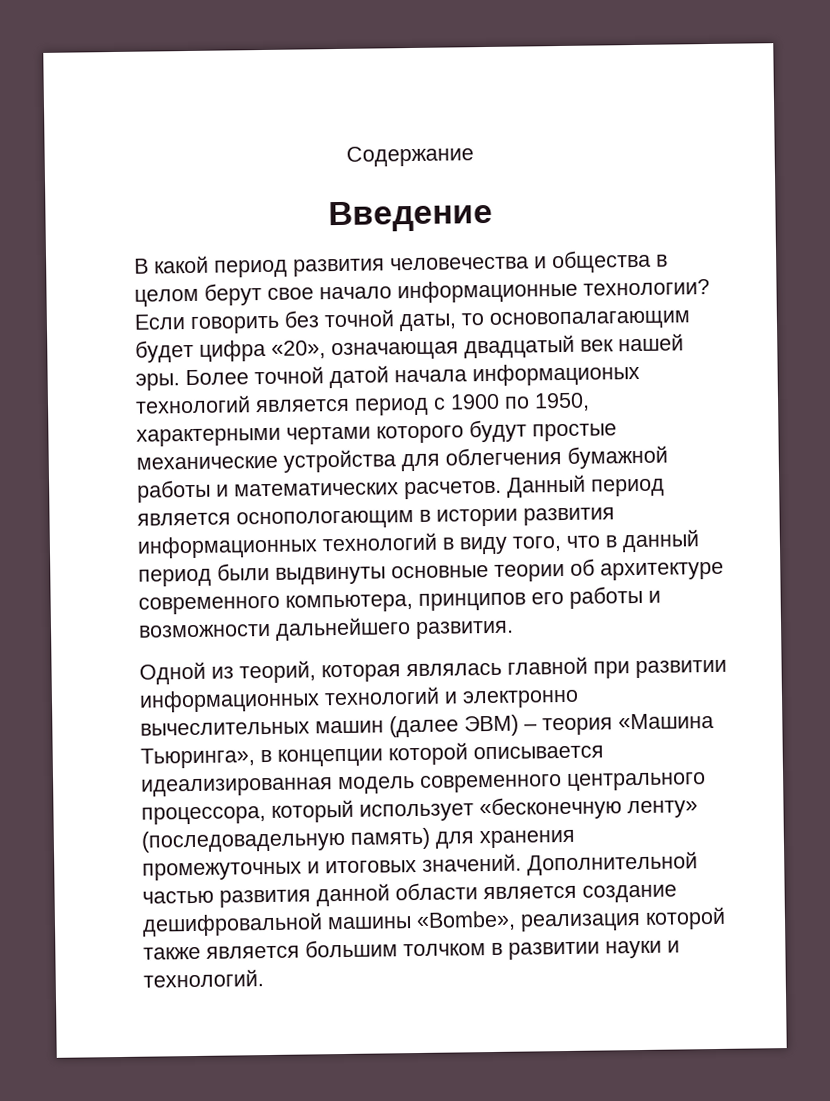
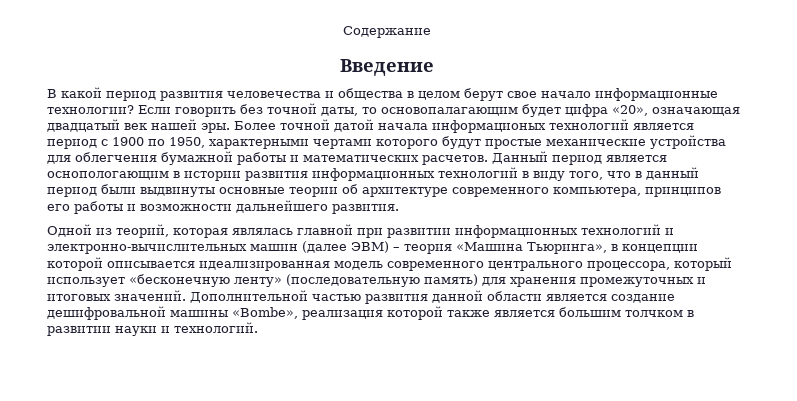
[461,689,579,709] [139,721,310,736] электронно вычеслительных -> [46,244,247,254] электронно-вычислительных
[140,828,346,853] (последовадельную -> [285,274,420,287] (последовательную

